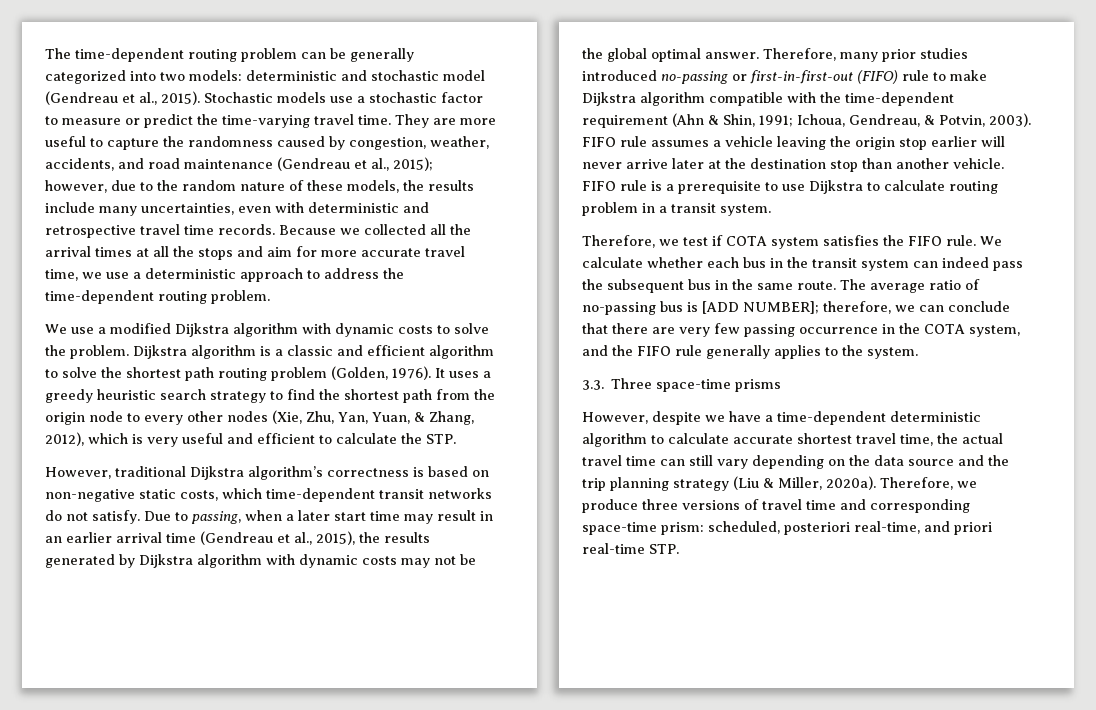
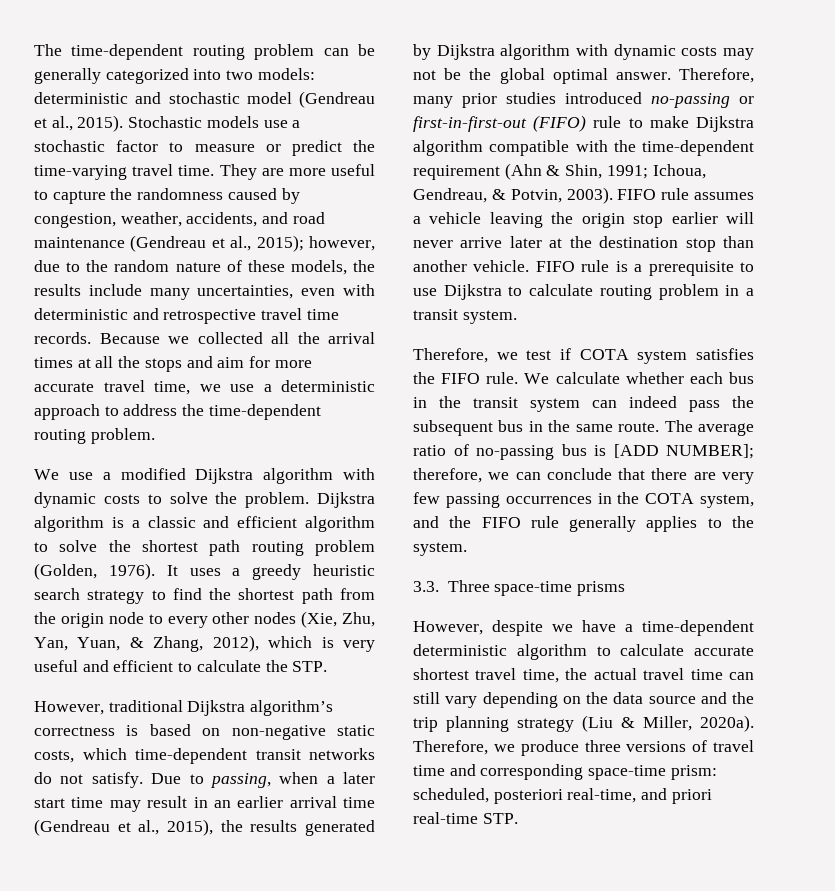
[799,327,878,334] occurrence -> [505,496,592,504] occurrences

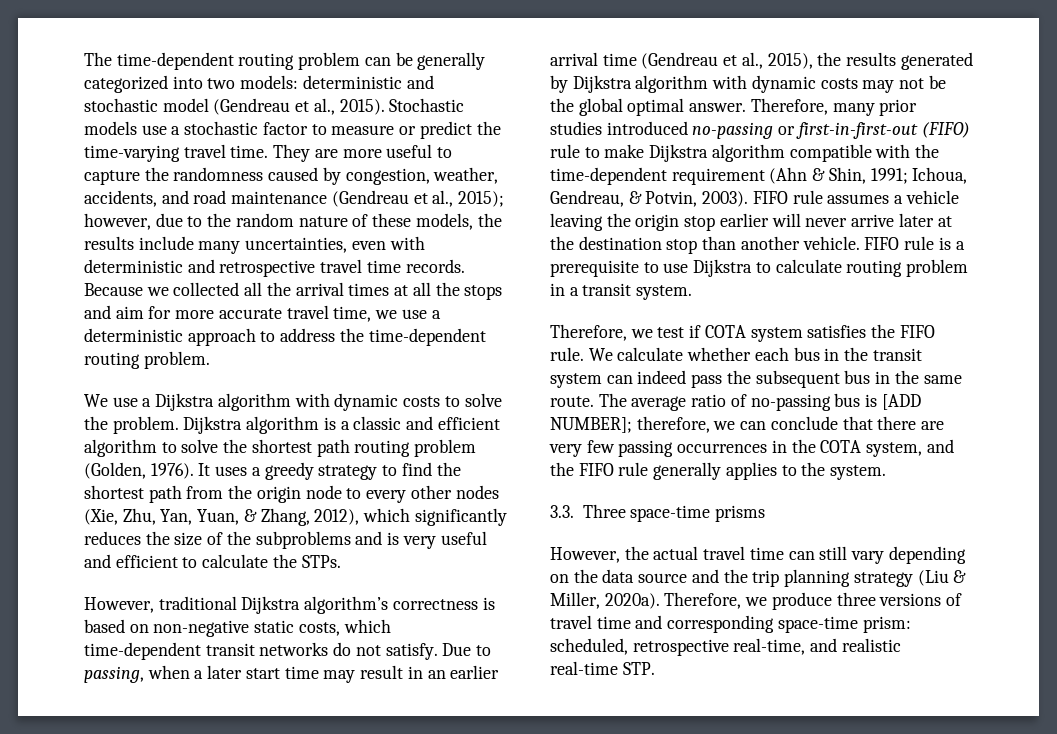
[120,468,186,480] modified -> (152, 402) none
[313,564,375,576] [34,588,80,600] heuristic search -> (314, 471) none
(313, 642) none -> [414,508,507,526] [84,531,383,549] significantly reduces the size of the subproblems and
[292,661,328,672] STP. -> [301,555,341,568] STPs.
[492,620,754,636] [413,644,754,660] [413,668,559,683] despite we have a time-dependent deterministic algorithm to calculate accurate shortest travel time, -> (620, 555) none
[493,789,563,804] posteriori -> [632,639,729,656] retrospective
[671,789,712,804] priori -> [841,638,901,652] realistic

